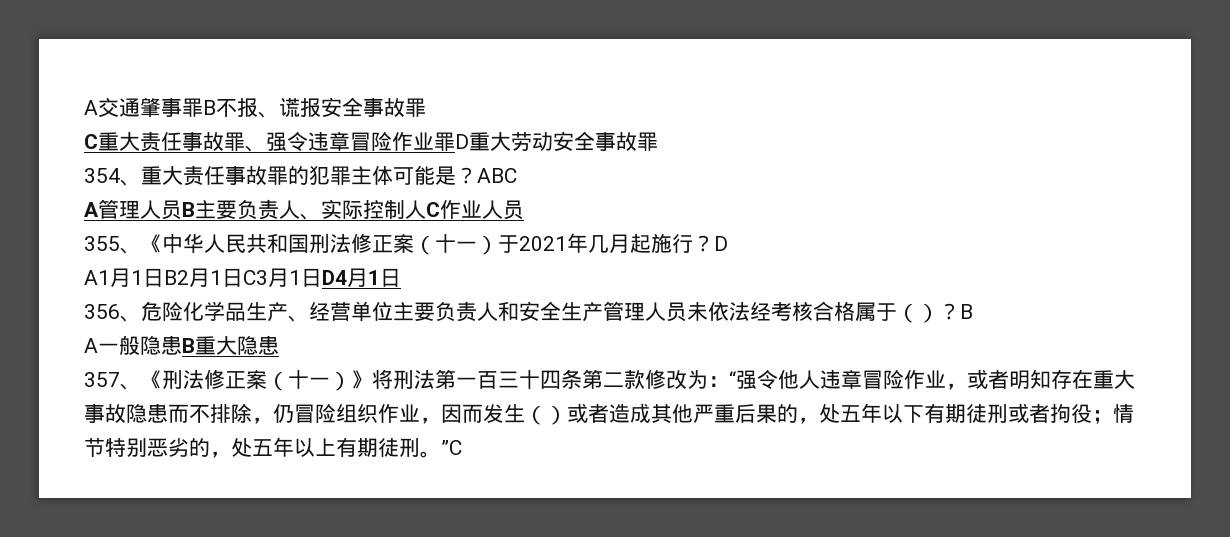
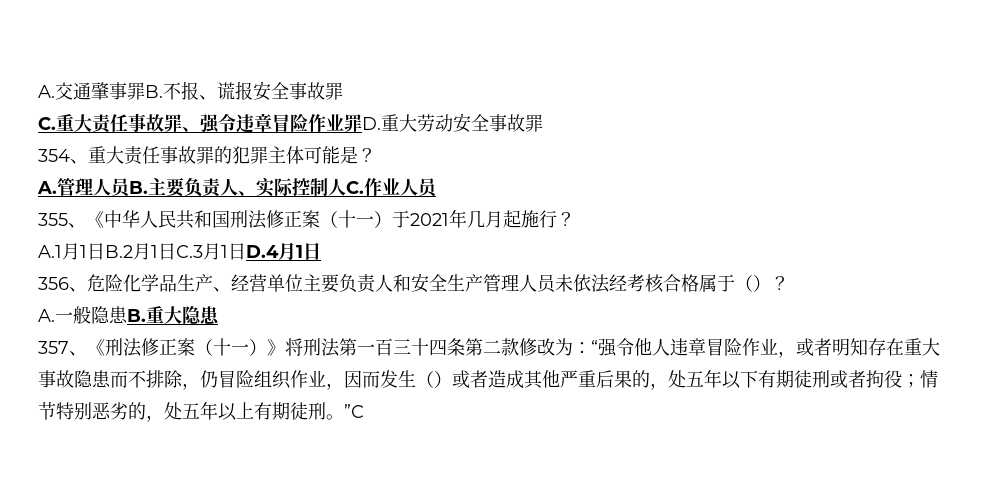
[84,100,98,115] A -> [38,85,55,98] A.
[203,100,216,115] B -> [145,85,163,98] B.
[84,134,98,149] C -> [38,117,56,130] C.
[455,134,469,149] D -> [362,117,381,130] D.
[477,168,517,183] [84,199,195,220] ABC // A管理人员B -> [37,178,148,198] // A.管理人员B.
[426,202,440,217] C -> [346,181,364,194] C.
[714,236,728,251] [84,268,347,287] D // A1月1日B2月1日C3月1日D4 -> [38,243,279,260] // A.1月1日B.2月1日C.3月1日D.4
[960,304,973,319] [84,338,98,353] B // A -> [38,309,55,322] // A.
[182,338,195,353] B -> [127,309,146,322] B.

